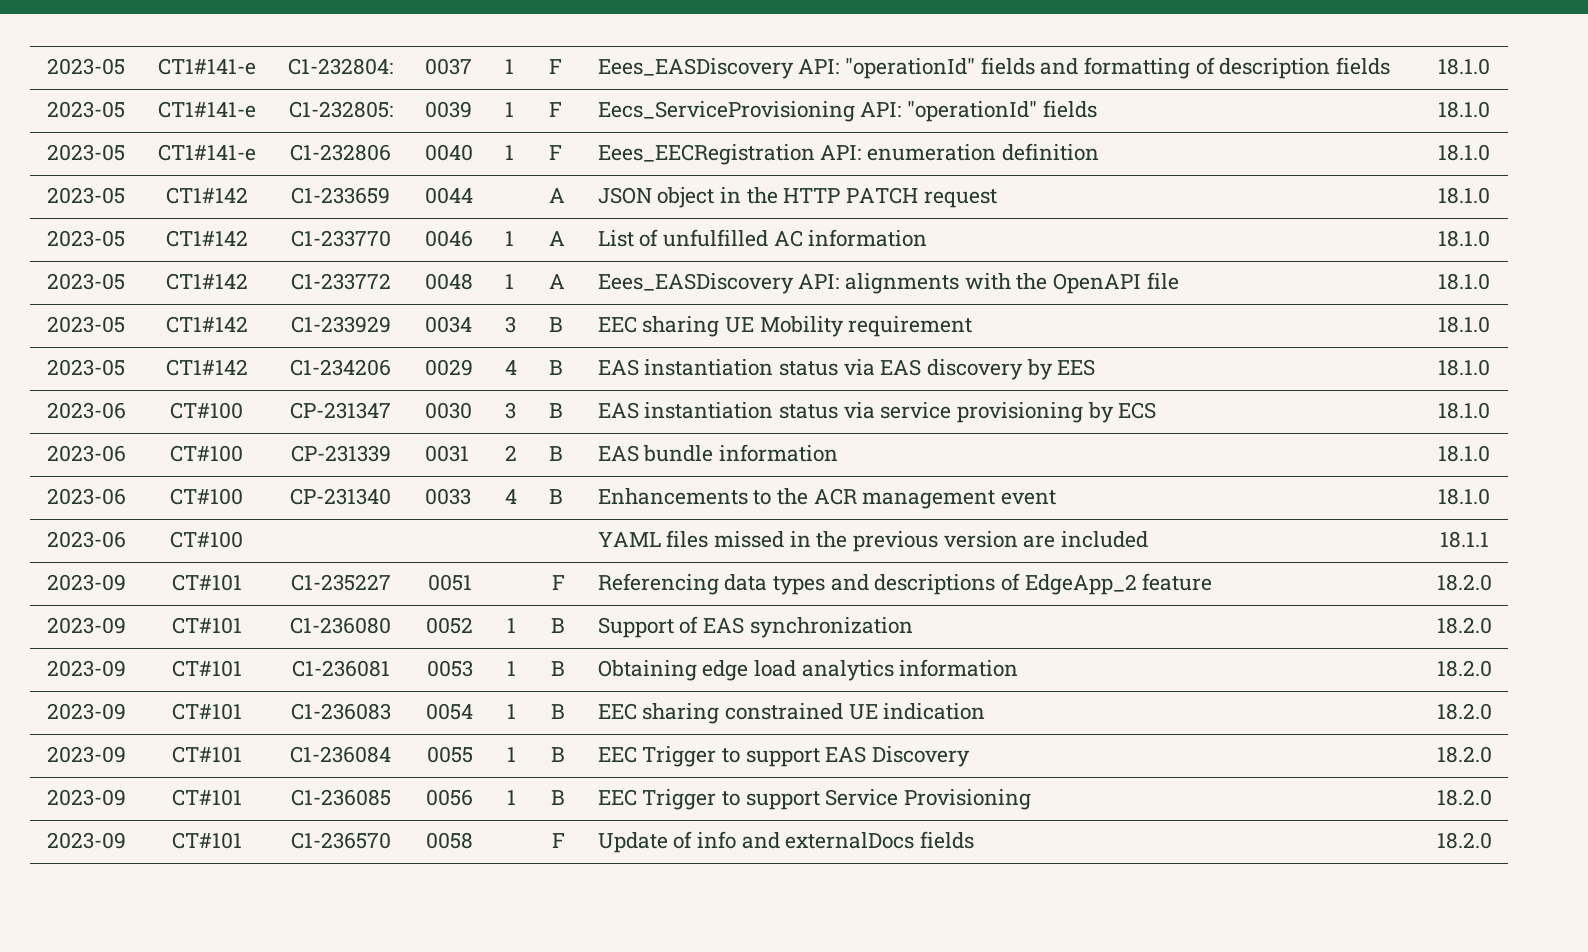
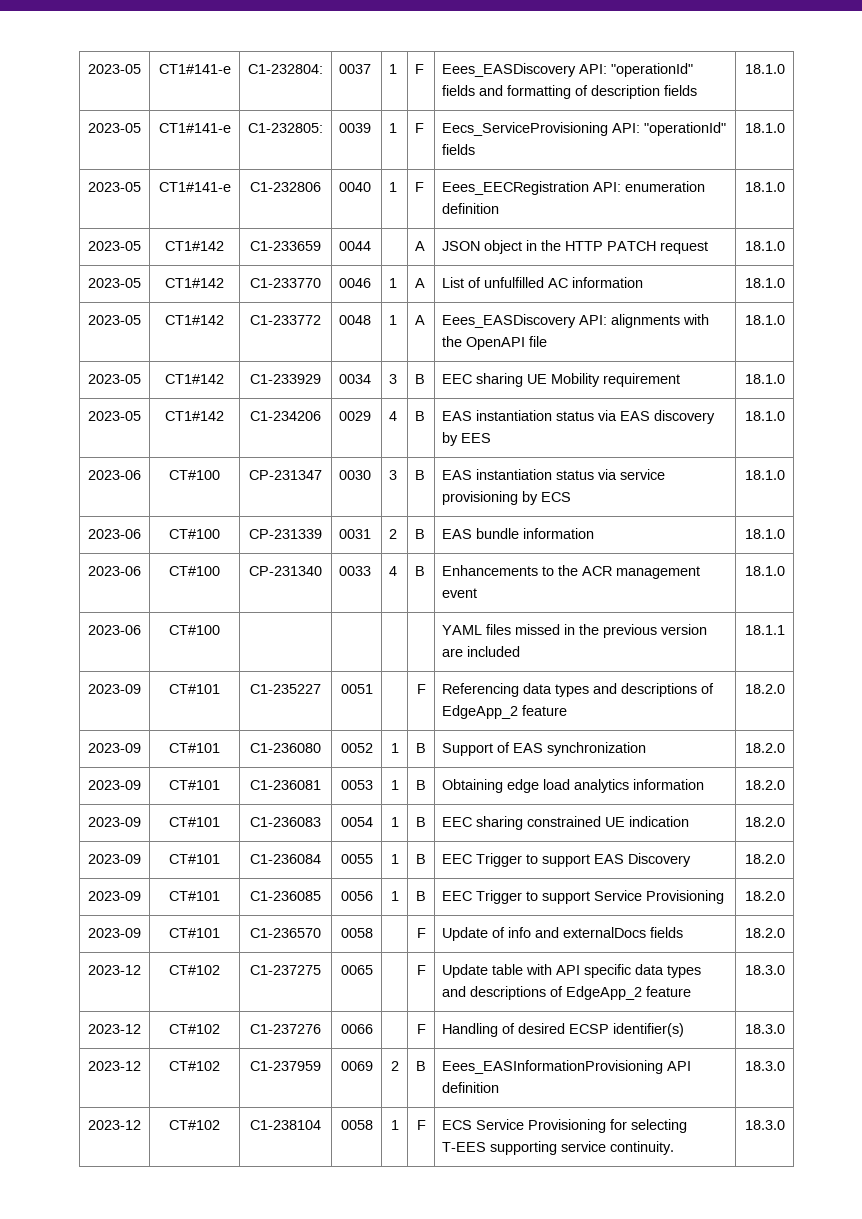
(1492, 840) none -> [88,965,141,975] [169,965,220,975] [250,965,321,975] [340,965,373,975] [416,965,426,975] [442,964,702,978] [442,986,692,1000] [744,965,785,975] [88,1024,141,1034] [169,1024,220,1034] [250,1024,321,1034] [340,1024,373,1034] [416,1024,426,1034] [442,1023,685,1037] [744,1024,785,1034] [88,1061,141,1071] [169,1061,220,1071] [250,1061,321,1071] [340,1061,373,1071] [390,1061,399,1071] [416,1061,426,1071] [442,1060,692,1074] [442,1082,500,1093] [744,1061,785,1071] [88,1120,141,1130] [169,1120,220,1130] [250,1120,321,1130] [340,1120,373,1130] [390,1120,399,1130] [416,1120,426,1130] [442,1119,688,1133] [442,1141,675,1155] [744,1120,785,1130] // 2023-12 | CT#102 | C1-237275 | 0065 | | F | Update table with API specific data types and descriptions of EdgeApp_2 feature | 18.3.0 // 2023-12 | CT#102 | C1-237276 | 0066 | | F | Handling of desired ECSP identifier(s) | 18.3.0 // 2023-12 | CT#102 | C1-237959 | 0069 | 2 | B | Eees_EASInformationProvisioning API definition | 18.3.0 // 2023-12 | CT#102 | C1-238104 | 0058 | 1 | F | ECS Service Provisioning for selecting T-EES supporting service continuity. | 18.3.0

